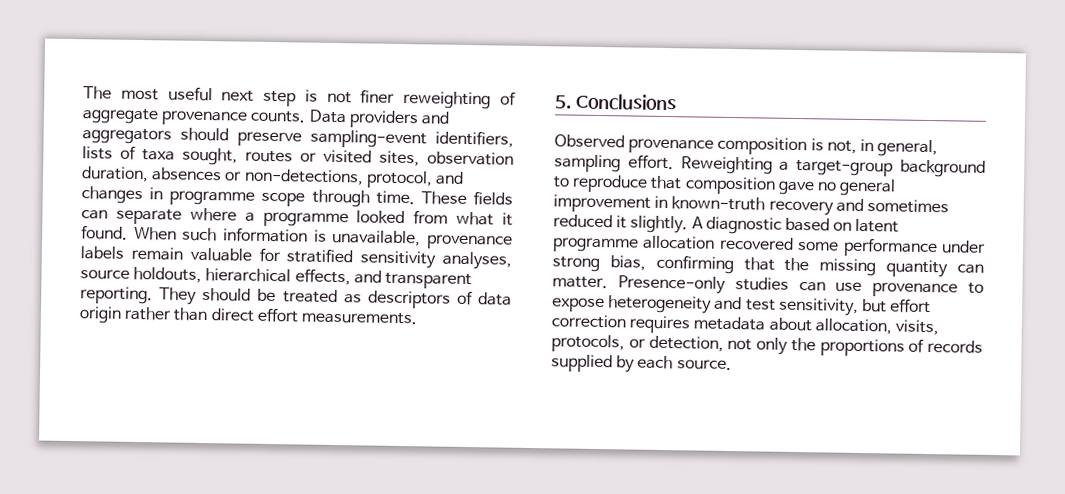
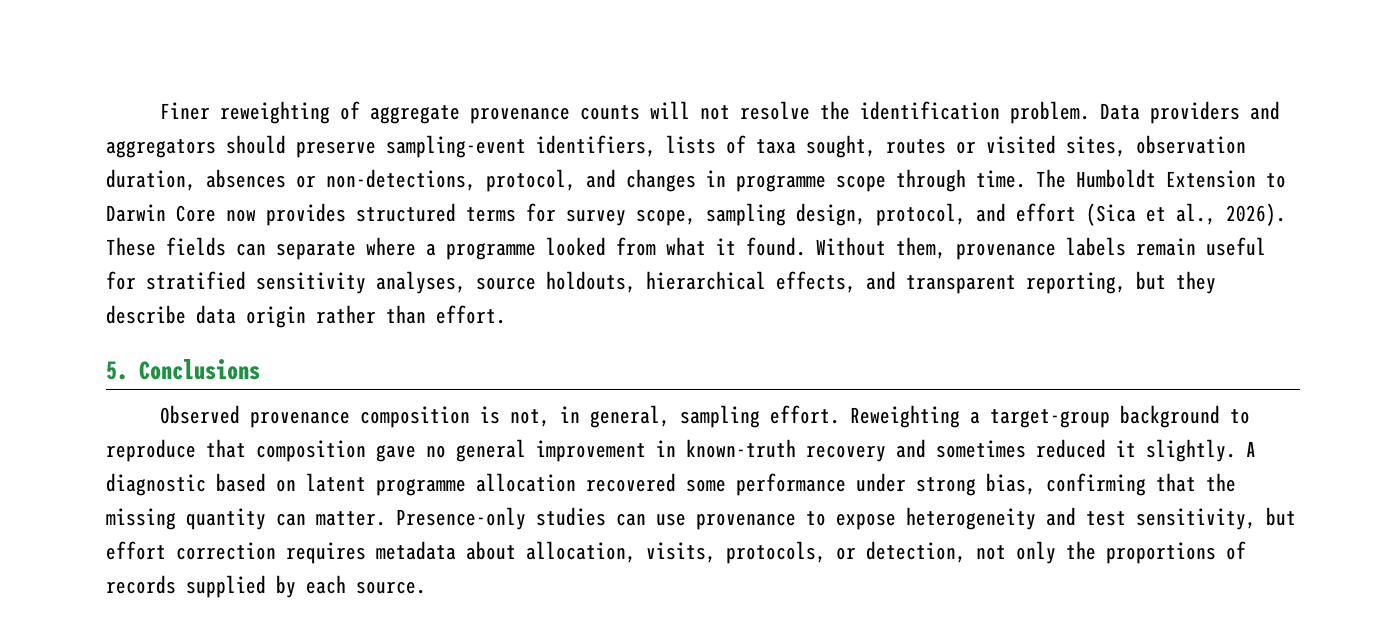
[83,86,516,110] [82,108,307,126] The most useful next step is not finer reweighting of aggregate provenance counts. -> [160,101,1091,124] Finer reweighting of aggregate provenance counts will not resolve the identification problem.
(415, 197) none -> [1036,169,1286,188] [106,203,1286,226] The Humboldt Extension to Darwin Core now provides structured terms for survey scope, sampling design, protocol, and effort (Sica et al., 2026).
[133,226,422,247] When such information is unavailable, -> [816,237,946,259] Without them,
[189,247,252,262] valuable -> [1206,237,1266,256] useful
[80,286,473,309] reporting. They should be treated as descriptors of -> [1026,271,1216,294] [106,305,186,324] reporting, but they describe
[210,307,417,325] direct effort measurements. -> [436,305,506,324] effort.

